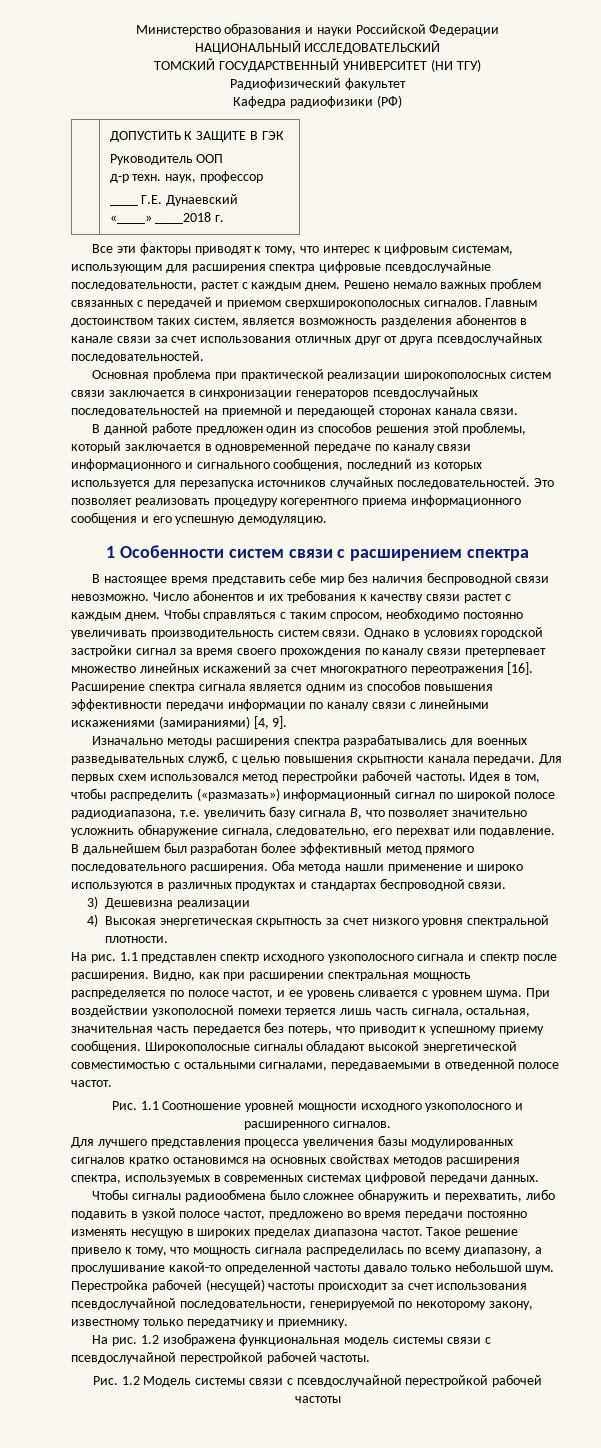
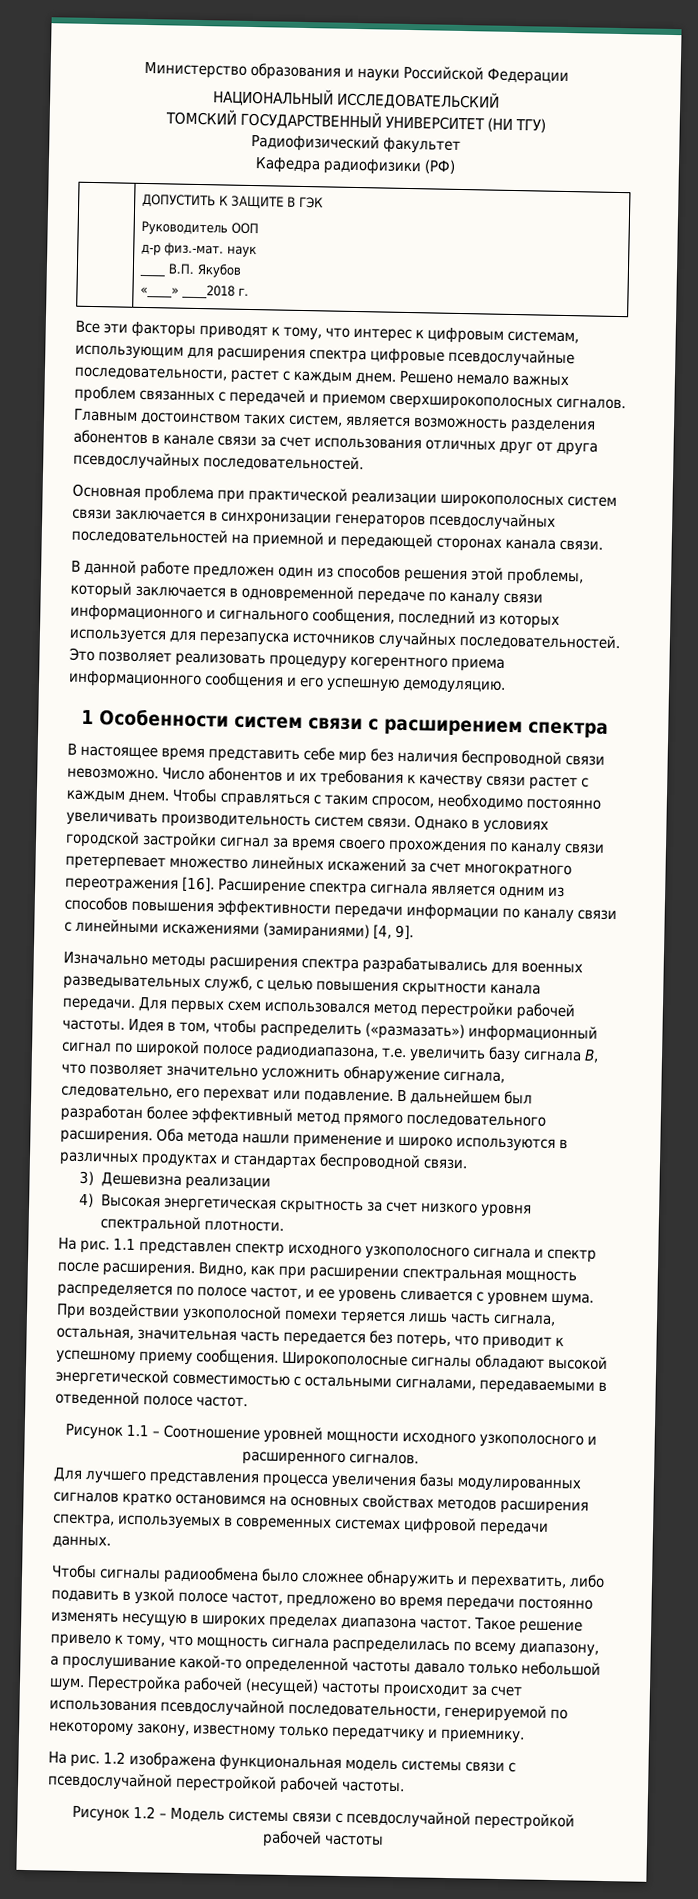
[132,171,263,183] техн. наук, профессор -> [163,242,257,258] физ.-мат. наук
[141,194,239,206] Г.Е. Дунаевский -> [167,262,242,278] В.П. Якубов
[111,1101,159,1110] Рис. 1.1 -> [64,1423,160,1440] Рисунок 1.1 –
[92,1376,140,1385] Рис. 1.2 -> [72,1805,167,1822] Рисунок 1.2 –

